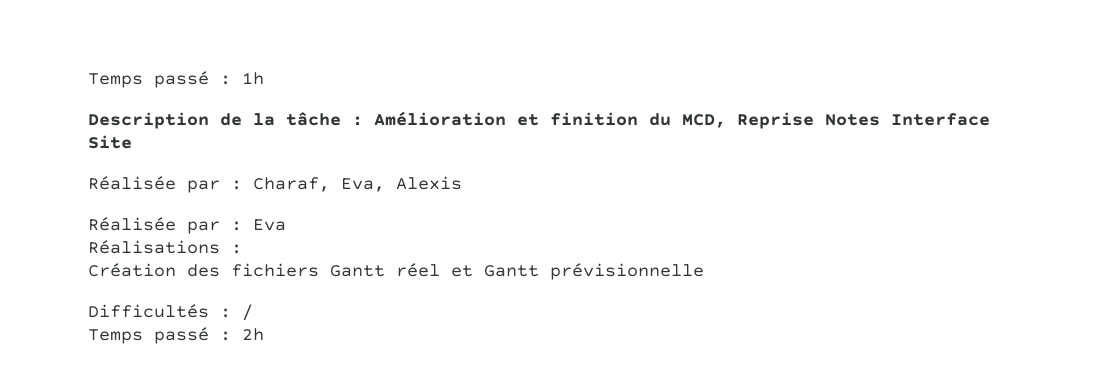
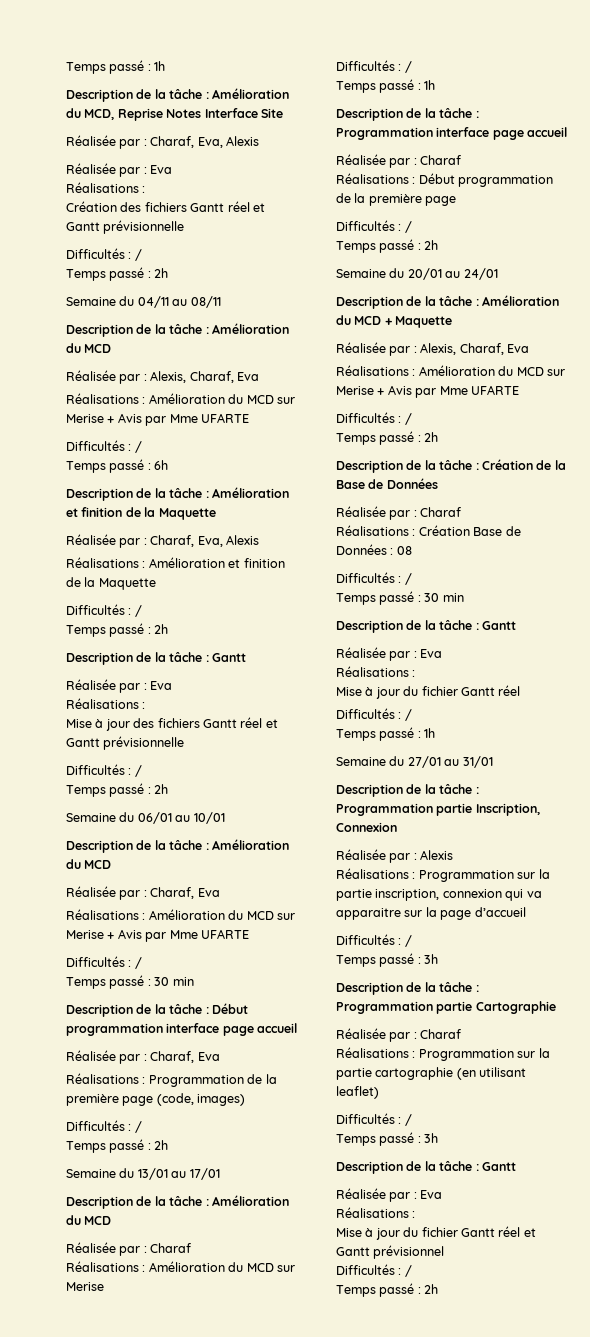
[517,112,638,126] et finition -> (289, 93) none
(264, 334) none -> [66,296,221,308] [66,323,289,337] [66,343,112,353] [66,370,259,384] [66,393,295,404] [66,413,249,426] [66,440,142,453] [66,459,169,473] [66,487,289,501] [66,507,216,520] [66,534,259,548] [66,557,285,568] [66,577,156,590] [66,604,142,617] [66,623,169,637] [66,652,246,665] [66,679,173,693] [66,698,146,709] [66,717,278,731] [66,736,185,750] [66,764,142,777] [66,783,169,797] [66,812,225,824] [66,839,289,853] [66,859,112,869] [66,886,220,900] [66,909,295,920] [66,929,249,942] [66,956,142,969] [66,975,194,989] [66,1003,248,1017] [66,1023,298,1036] [66,1050,220,1064] [66,1073,277,1087] [66,1093,246,1106] [66,1120,142,1133] [66,1139,169,1153] [66,1168,220,1180] [66,1195,289,1209] [66,1215,112,1225] [66,1242,192,1256] [66,1261,295,1272] [66,1282,104,1291] [336,60,412,73] [336,79,436,93] [336,108,479,121] [336,127,568,140] [336,154,462,168] [336,173,554,187] [336,193,457,206] [336,220,412,233] [336,239,439,253] [336,268,498,280] [336,295,559,309] [336,315,453,328] [336,342,529,356] [336,365,565,376] [336,385,519,398] [336,412,412,425] [336,431,439,445] [336,459,566,473] [336,478,438,489] [336,506,462,520] [336,525,521,536] [336,544,412,555] [336,572,412,585] [336,591,464,605] [336,620,516,633] [336,647,443,661] [336,666,416,677] [336,685,521,699] [336,708,412,721] [336,727,436,741] [336,756,493,768] [336,784,479,797] [336,803,540,816] [336,822,397,832] [336,849,454,863] [336,868,550,882] [336,889,542,901] [336,907,526,920] [336,934,412,947] [336,953,439,967] [336,982,479,995] [336,1001,556,1014] [336,1028,462,1042] [336,1047,550,1061] [336,1067,527,1080] [336,1086,379,1099] [336,1113,412,1126] [336,1132,439,1146] [336,1161,516,1174] [336,1188,443,1202] [336,1207,416,1218] [336,1226,536,1240] [336,1245,445,1259] [336,1264,412,1277] [336,1283,439,1297] // Semaine du 04/11 au 08/11 // Description de la tâche : Amélioration du MCD // Réalisée par : Alexis, Charaf, Eva // Réalisations : Amélioration du MCD sur Merise + Avis par Mme UFARTE // Difficultés : / // Temps passé : 6h // Description de la tâche : Amélioration et finition de la Maquette // Réalisée par : Charaf, Eva, Alexis // Réalisations : Amélioration et finition de la Maquette // Difficultés : / // Temps passé : 2h // Description de la tâche : Gantt // Réalisée par : Eva // Réalisations : // Mise à jour des fichiers Gantt réel et Gantt prévisionnelle // Difficultés : / // Temps passé : 2h // Semaine du 06/01 au 10/01 // Description de la tâche : Amélioration du MCD // Réalisée par : Charaf, Eva // Réalisations : Amélioration du MCD sur Merise + Avis par Mme UFARTE // Difficultés : / // Temps passé : 30 min // Description de la tâche : Début programmation interface page accueil // Réalisée par : Charaf, Eva // Réalisations : Programmation de la première page (code, images) // Difficultés : / // Temps passé : 2h // Semaine du 13/01 au 17/01 // Description de la tâche : Amélioration du MCD // Réalisée par : Charaf // Réalisations : Amélioration du MCD sur Merise // Difficultés : / // Temps passé : 1h // Description de la tâche : Programmation interface page accueil // Réalisée par : Charaf // Réalisations : Début programmation de la première page // Difficultés : / // Temps passé : 2h // Semaine du 20/01 au 24/01 // Description de la tâche : Amélioration du MCD + Maquette // Réalisée par : Alexis, Charaf, Eva // Réalisations : Amélioration du MCD sur Merise + Avis par Mme UFARTE // Difficultés : / // Temps passé : 2h // Description de la tâche : Création de la Base de Données // Réalisée par : Charaf // Réalisations : Création Base de Données : 08 // Difficultés : / // Temps passé : 30 min // Description de la tâche : Gantt // Réalisée par : Eva // Réalisations : // Mise à jour du fichier Gantt réel // Difficultés : / // Temps passé : 1h // Semaine du 27/01 au 31/01 // Description de la tâche : Programmation partie Inscription, Connexion // Réalisée par : Alexis // Réalisations : Programmation sur la partie inscription, connexion qui va apparaitre sur la page d’accueil // Difficultés : / // Temps passé : 3h // Description de la tâche : Programmation partie Cartographie // Réalisée par : Charaf // Réalisations : Programmation sur la partie cartographie (en utilisant leaflet) // Difficultés : / // Temps passé : 3h // Description de la tâche : Gantt // Réalisée par : Eva // Réalisations : // Mise à jour du fichier Gantt réel et Gantt prévisionnel // Difficultés : / // Temps passé : 2h

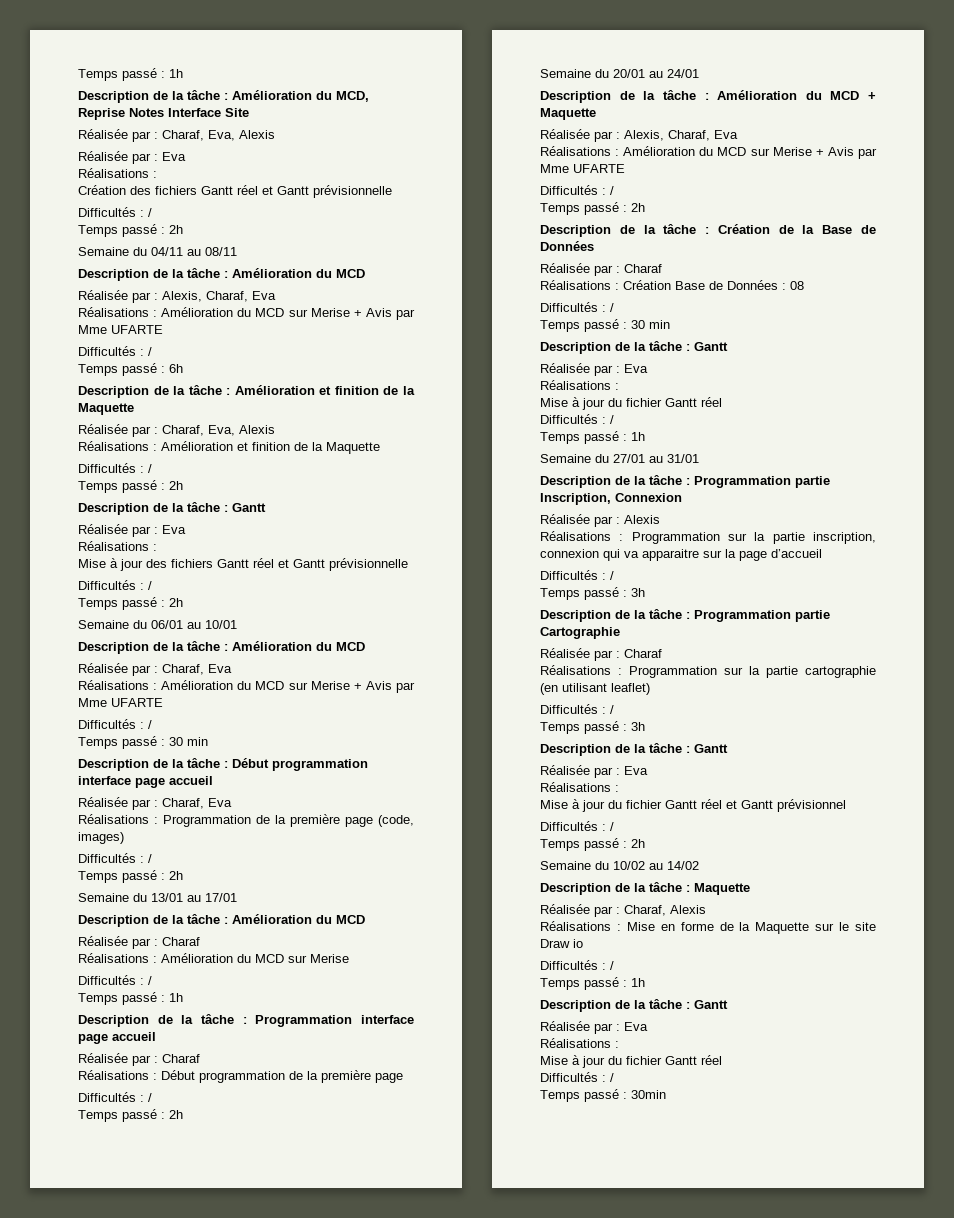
(439, 1289) none -> [540,861,699,870] [540,882,750,895] [540,904,706,917] [540,921,876,934] [540,939,583,948] [540,960,614,970] [540,977,645,990] [540,999,728,1012] [540,1021,648,1034] [540,1038,619,1048] [540,1055,722,1068] [540,1072,614,1082] [540,1089,666,1102] // Semaine du 10/02 au 14/02 // Description de la tâche : Maquette // Réalisée par : Charaf, Alexis // Réalisations : Mise en forme de la Maquette sur le site Draw io // Difficultés : / // Temps passé : 1h // Description de la tâche : Gantt // Réalisée par : Eva // Réalisations : // Mise à jour du fichier Gantt réel // Difficultés : / // Temps passé : 30min

